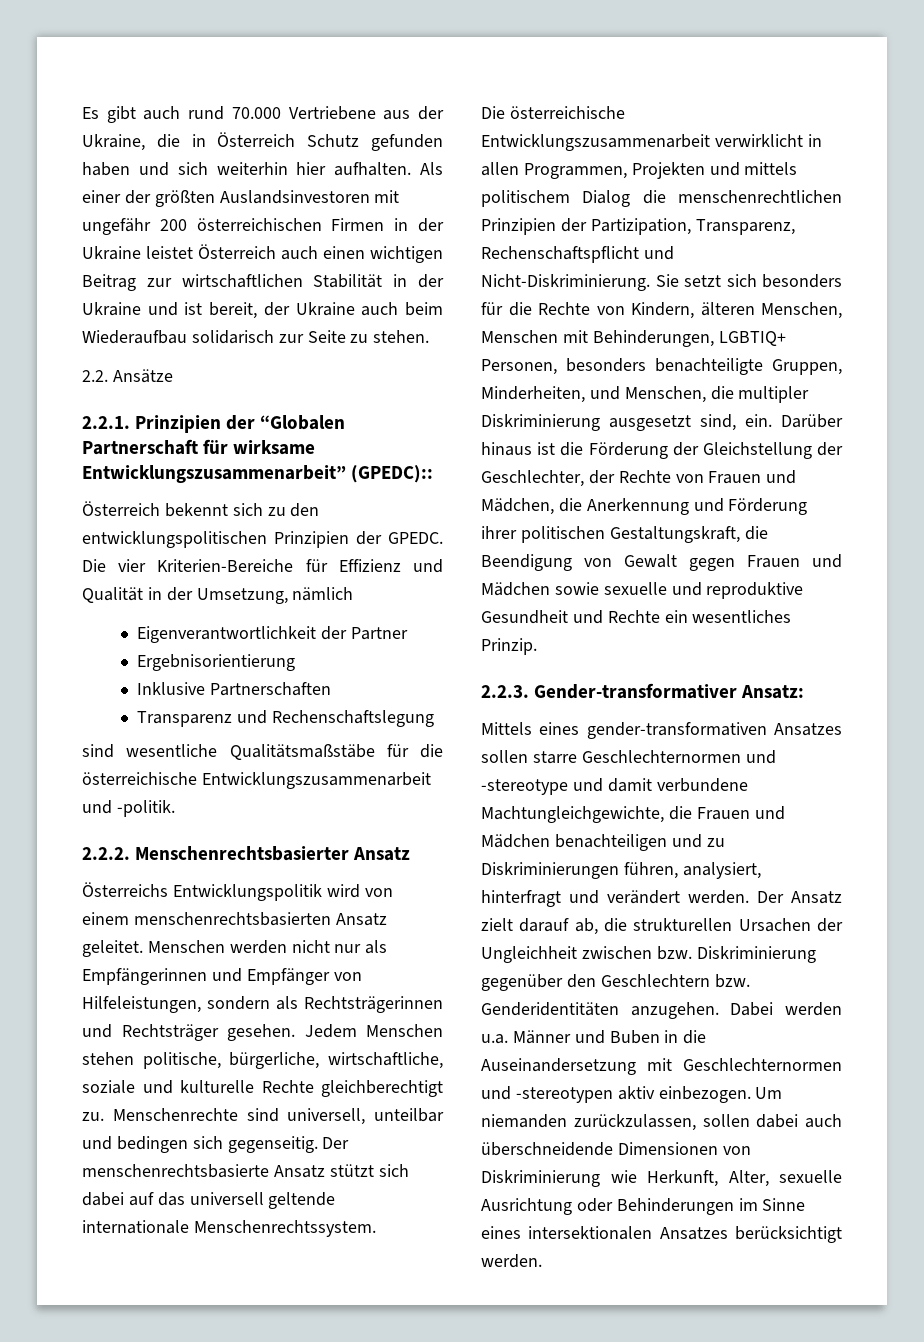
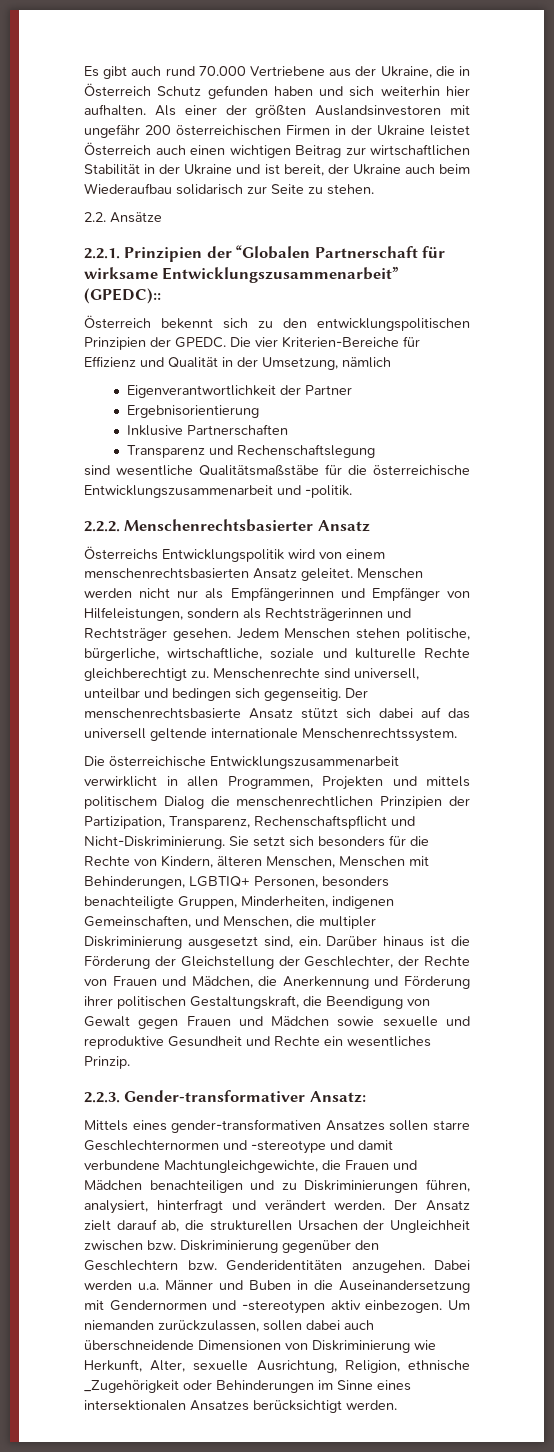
(585, 394) none -> [332,896,394,909] [84,915,191,928] indigenen Gemeinschaften,
[683,1058,842,1071] Geschlechternormen -> [109,1300,207,1311] Gendernormen
[481,1198,572,1215] Ausrichtung -> [256,1360,470,1373] [84,1380,179,1393] Ausrichtung, Religion, ethnische _Zugehörigkeit

